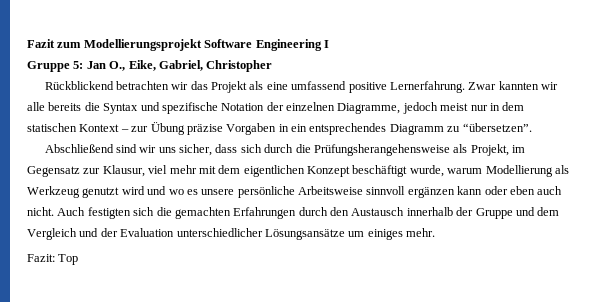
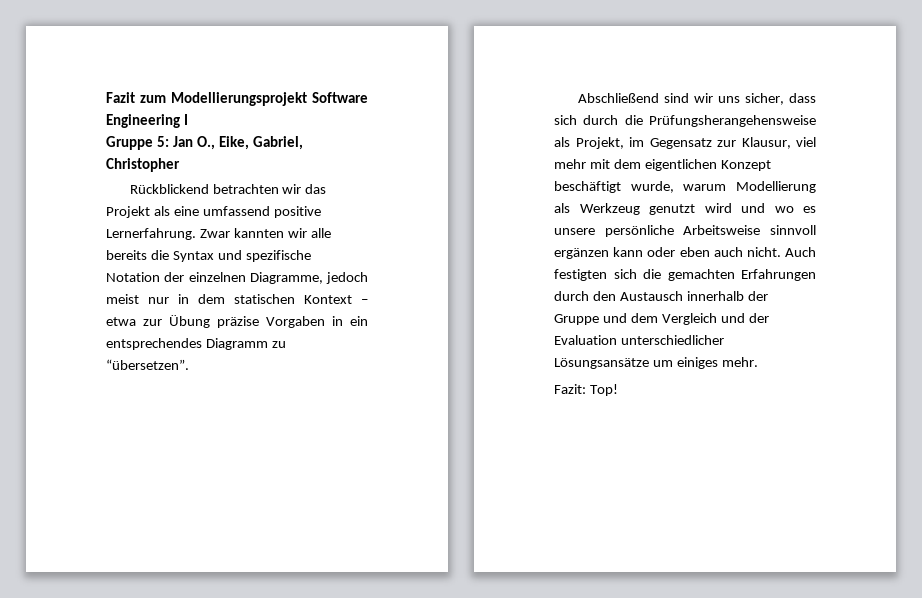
(129, 130) none -> [106,317,136,326] etwa
[58,254,79,265] Top -> [589,384,618,396] Top!

